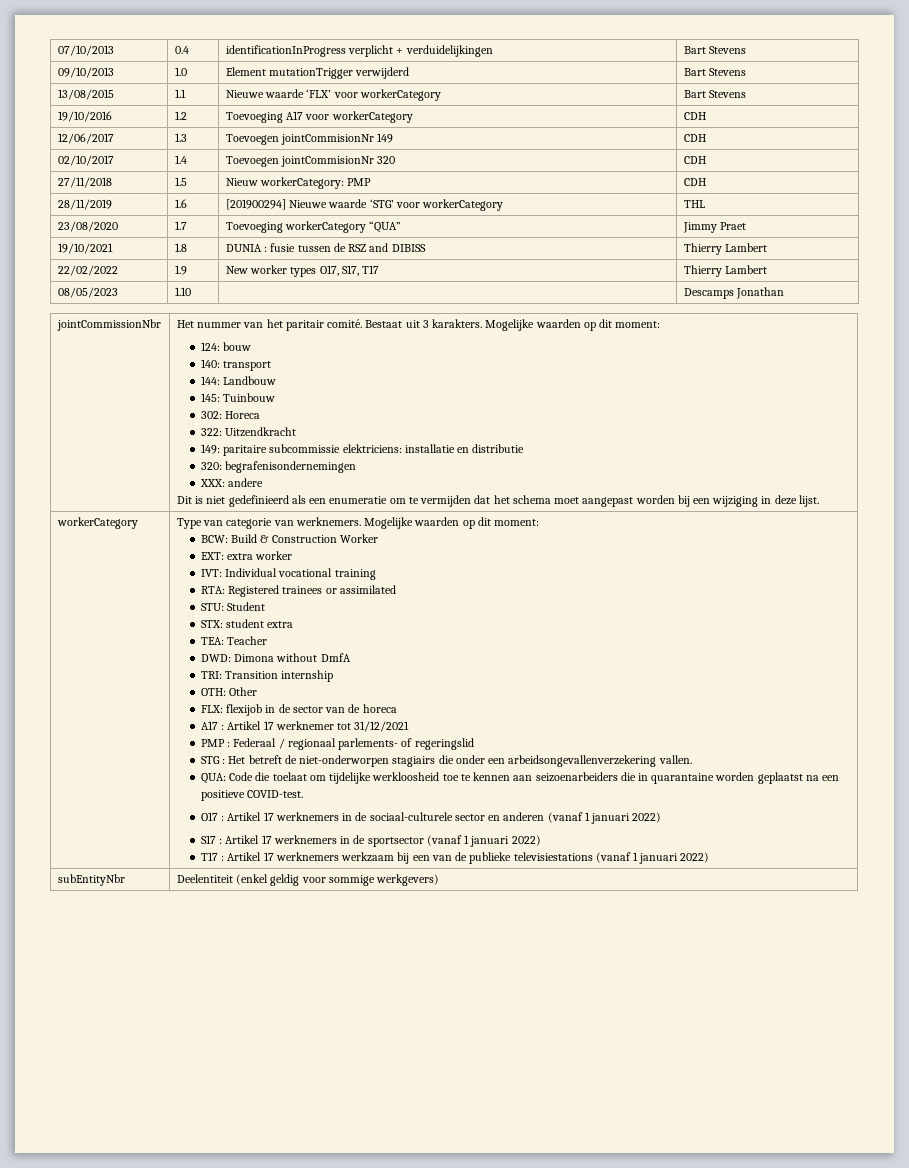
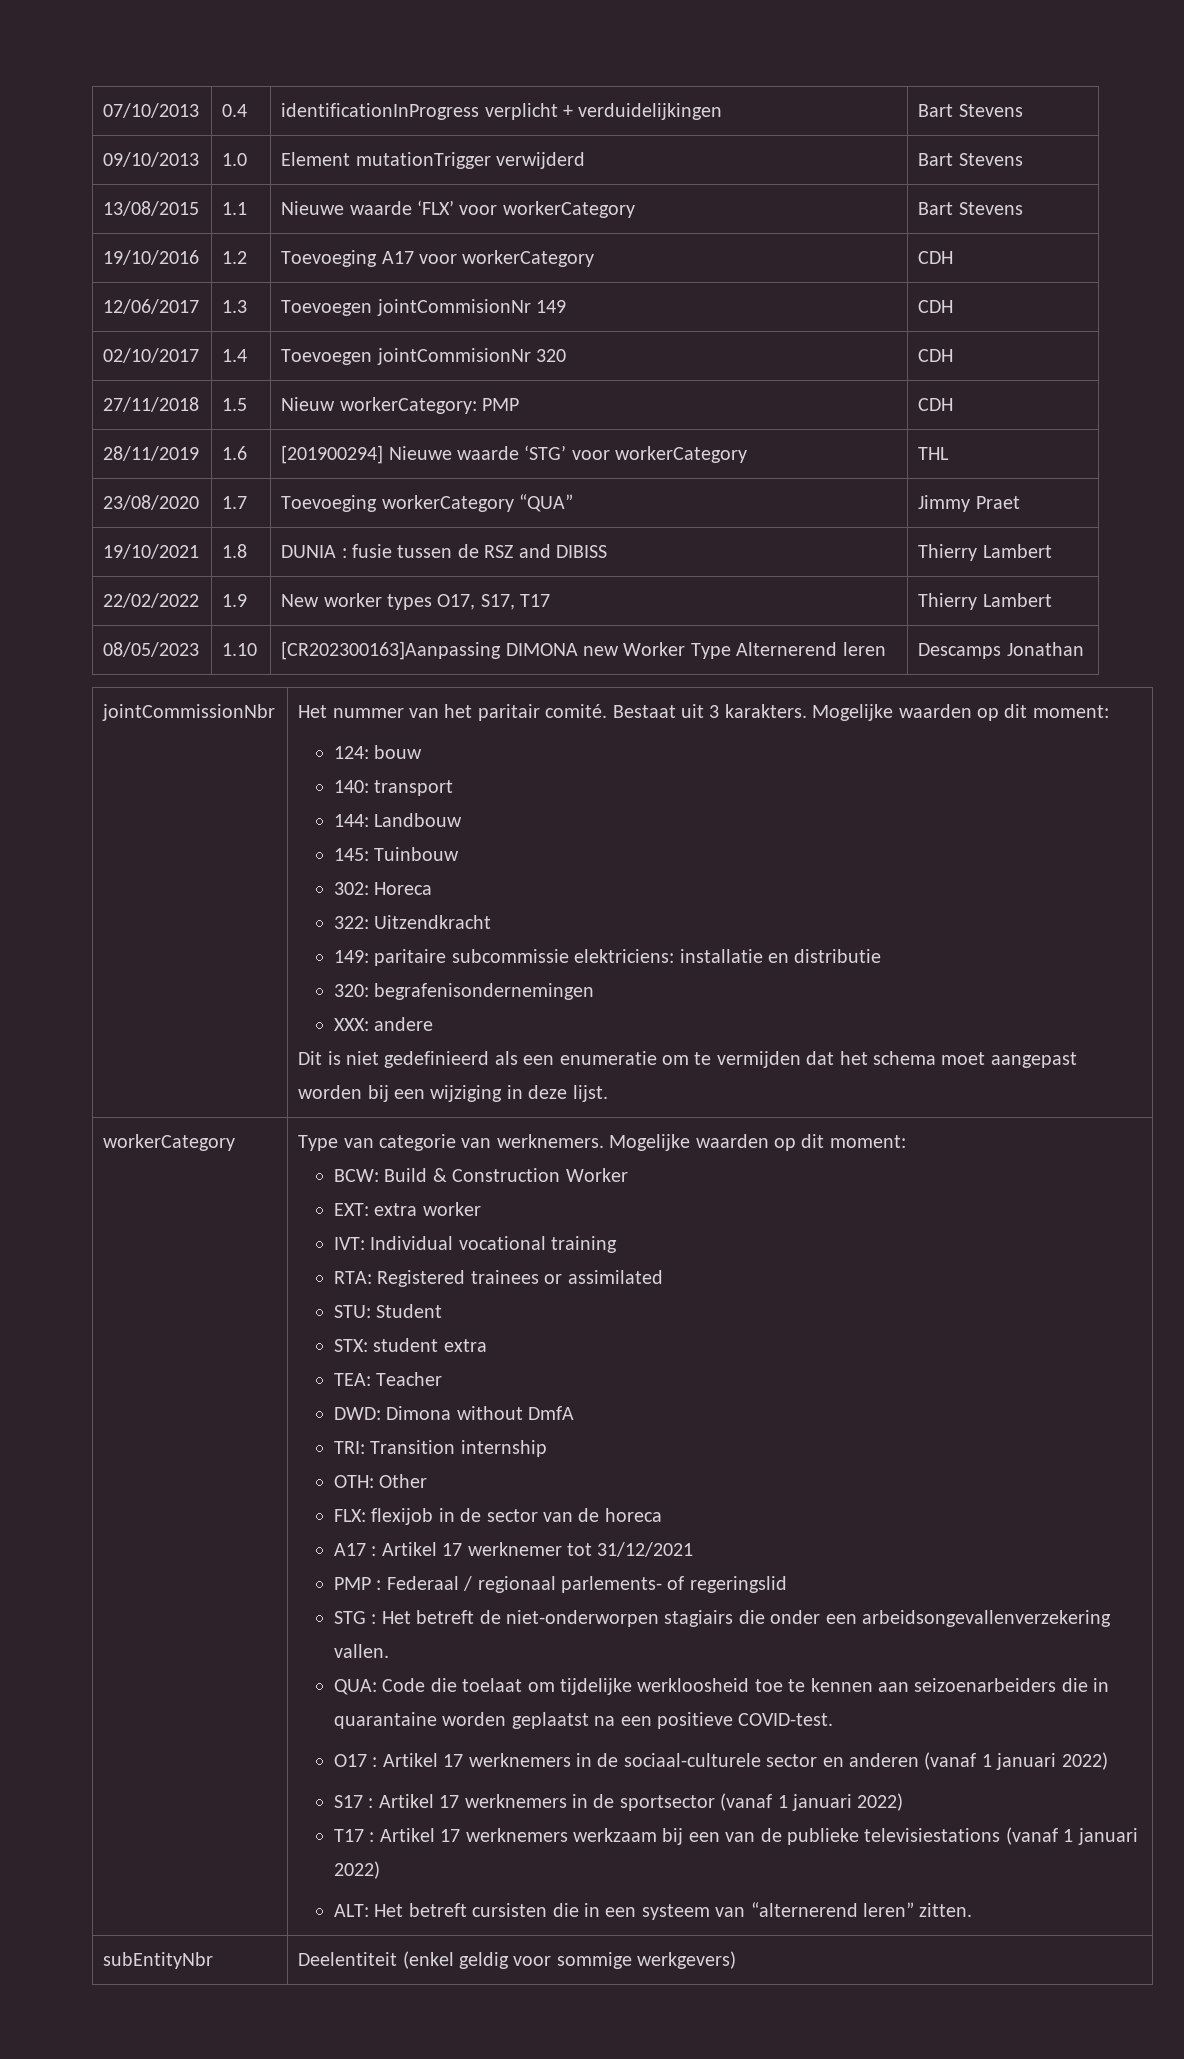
(191, 291) none -> [281,641,886,660] [CR202300163]Aanpassing DIMONA new Worker Type Alternerend leren
(710, 857) none -> [334,1902,973,1920] // ALT: Het betreft cursisten die in een systeem van “alternerend leren” zitten.

